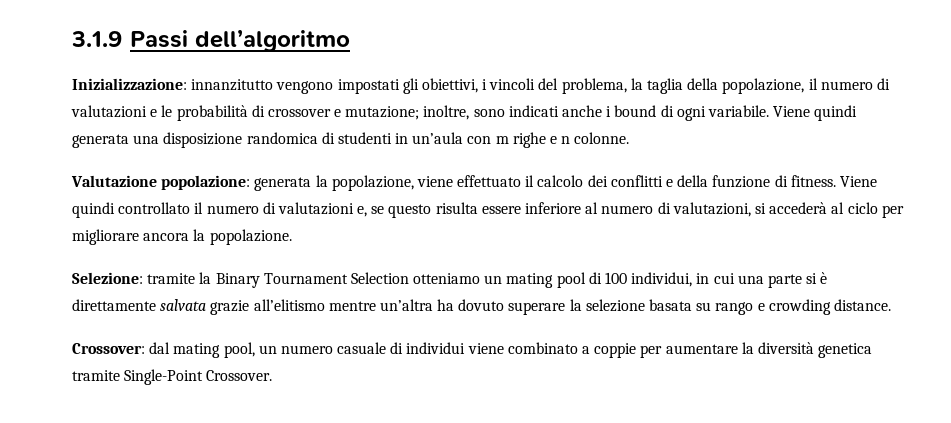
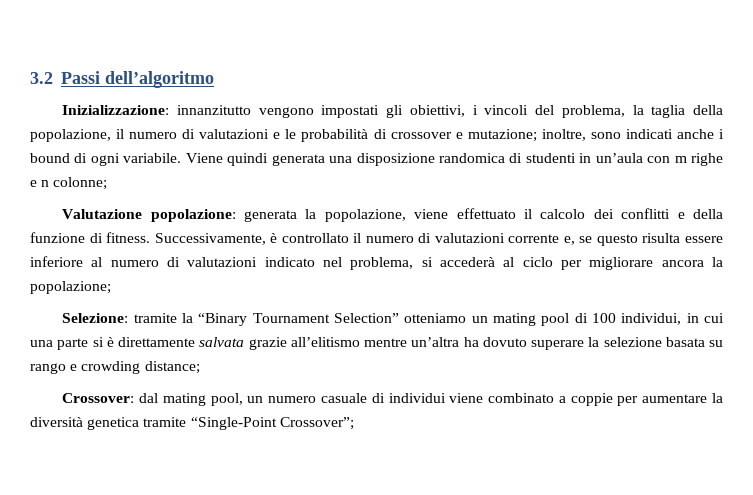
[71,31,122,47] 3.1.9 -> [30,72,53,84] 3.2
[574,132,630,144] colonne. -> [53,177,108,190] colonne;
[839,176,877,187] [72,202,115,218] Viene quindi -> [154,233,278,245] Successivamente, è
(354, 208) none -> [508,234,560,243] corrente
[672,202,751,217] valutazioni, -> [187,257,414,270] valutazioni indicato nel problema,
[209,229,292,245] popolazione. -> [30,281,111,294] popolazione;
[215,272,409,288] Binary Tournament Selection -> [198,313,399,326] “Binary Tournament Selection”
[833,299,891,311] distance. -> [144,361,200,374] distance;
[124,369,273,385] Single-Point Crossover. -> [190,417,354,430] “Single-Point Crossover”;

